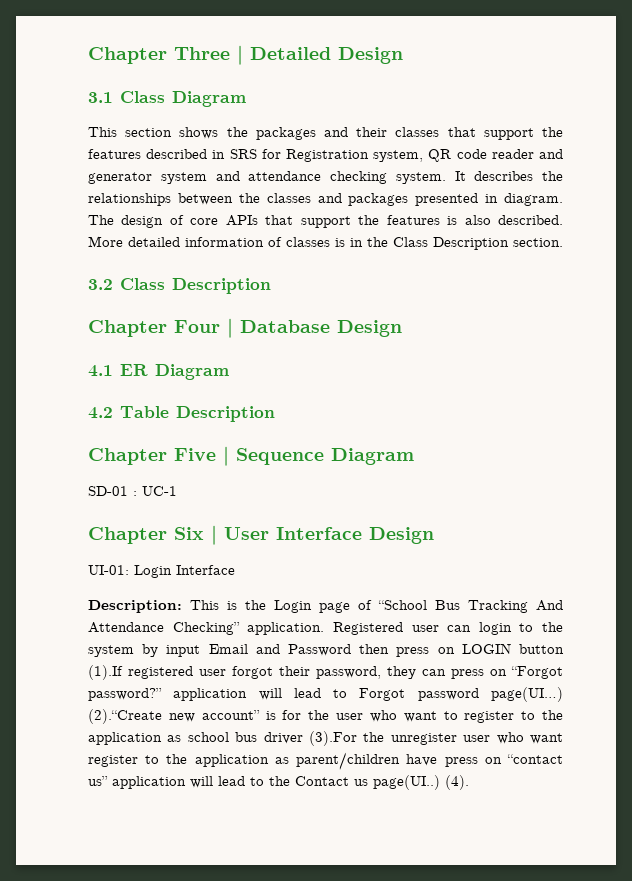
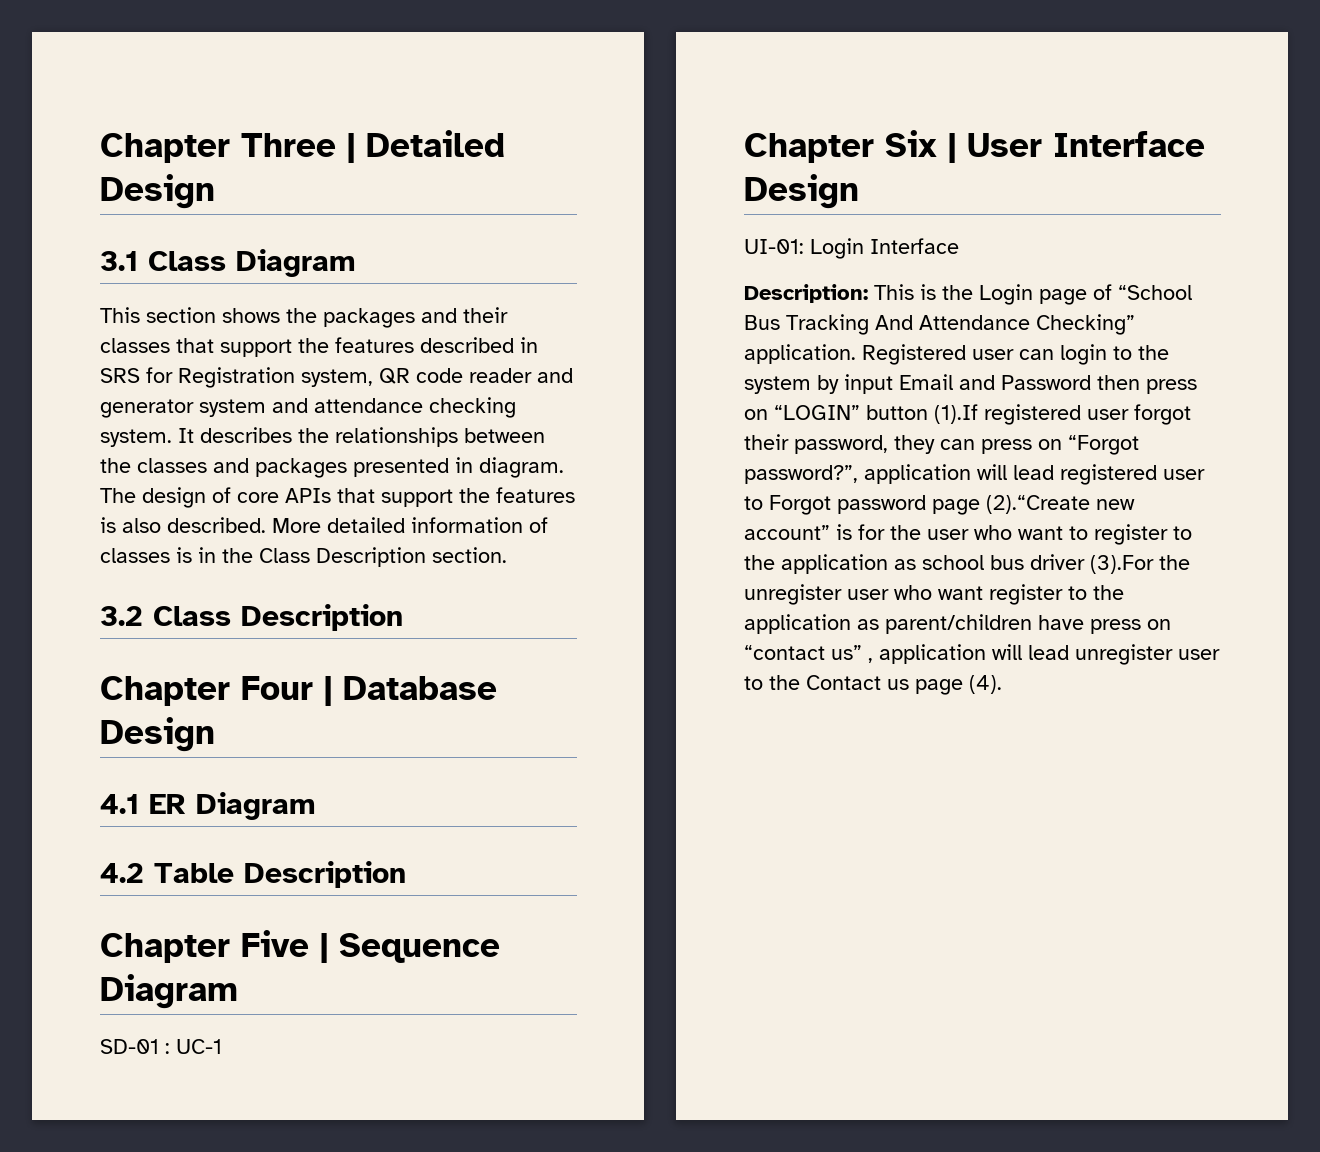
[461,643,511,654] LOGIN -> [774,405,860,420] “LOGIN”
[88,688,321,701] password?” application will lead -> [744,464,1205,485] password?”, application will lead registered user
[490,687,563,702] page(UI…) -> [932,499,980,515] page
[112,776,245,789] application will lead -> [868,644,1220,665] , application will lead unregister user
[373,775,440,790] page(UI..) -> [915,679,963,695] page

